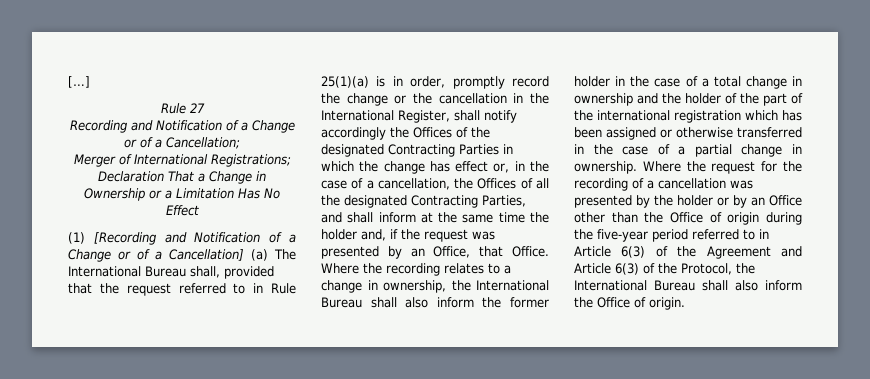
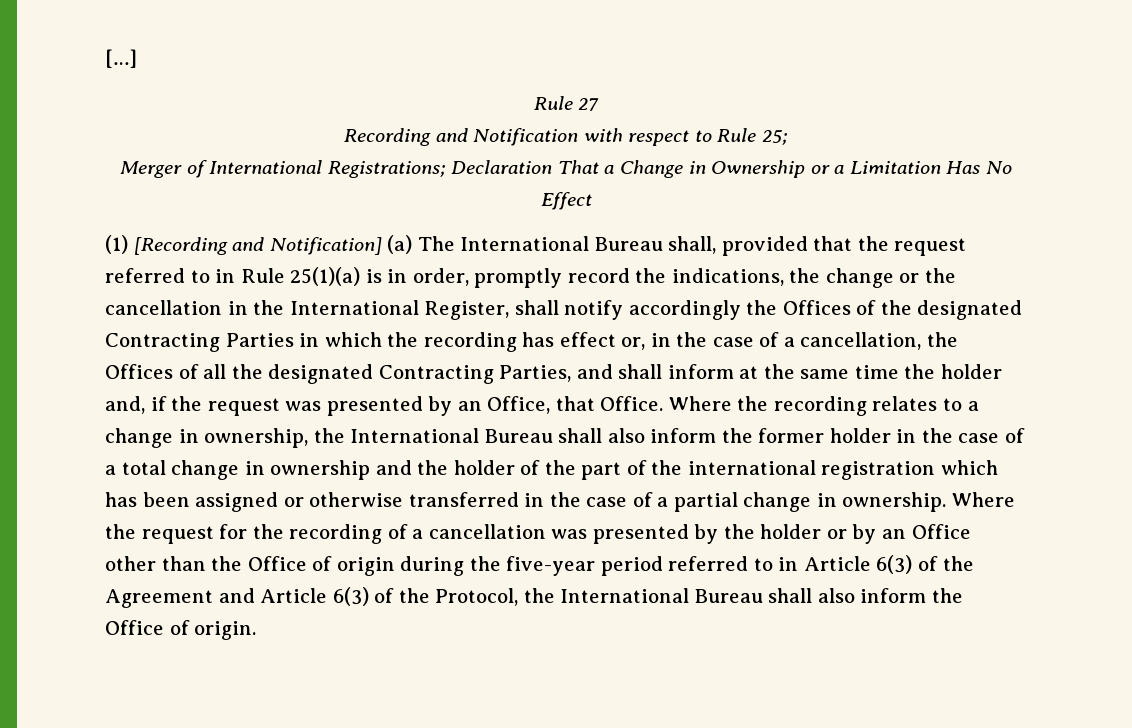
[225,120,295,133] [124,137,240,149] of a Change or of a Cancellation; -> [583,128,788,146] with respect to Rule 25;
[194,232,296,243] [68,249,244,262] Notification of a Change or of a Cancellation] -> [269,237,382,255] Notification]
(340, 98) none -> [671,268,821,286] indications, the
[383,161,425,174] change -> [423,332,517,352] recording

